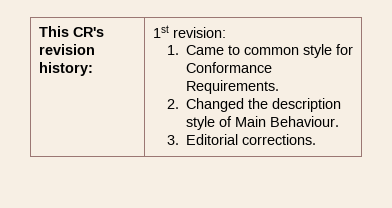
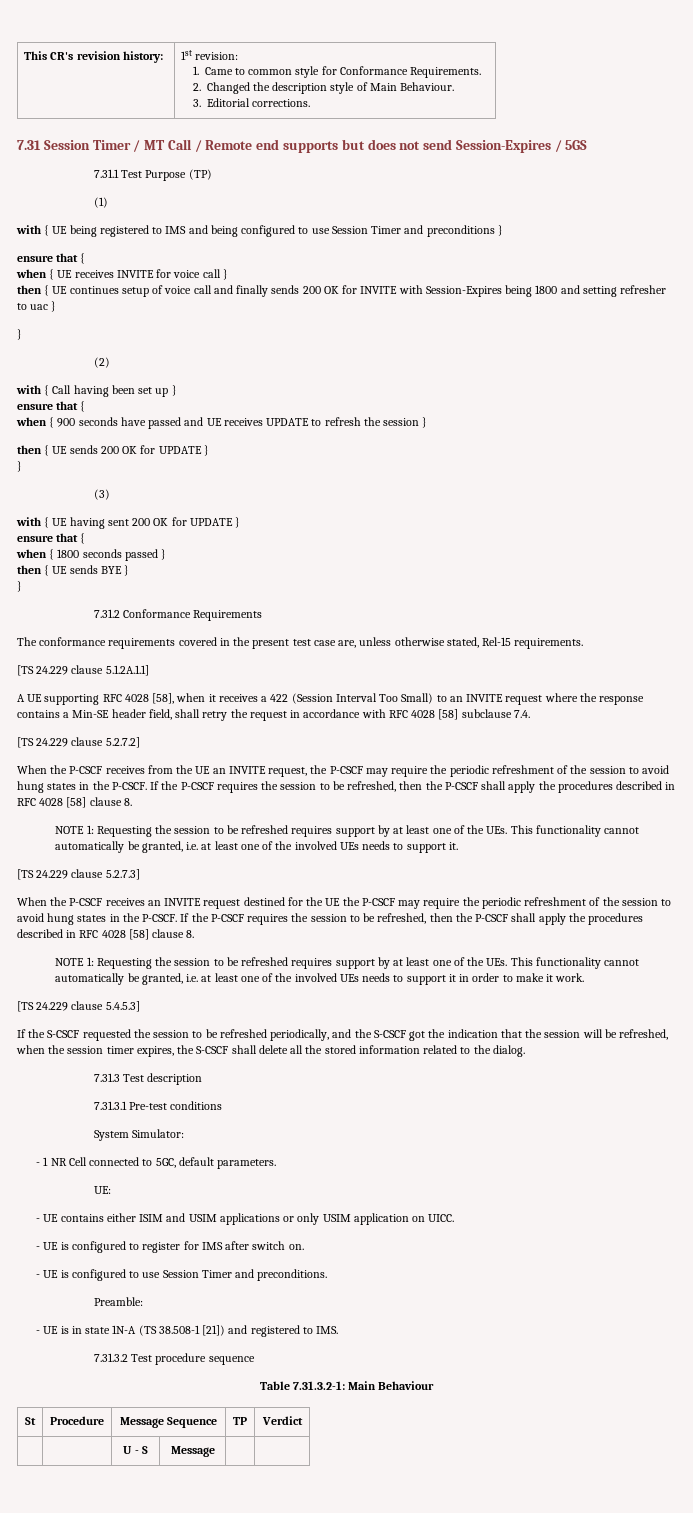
(316, 139) none -> [17,139,588,153] [93,169,212,181] [93,197,108,208] [16,225,503,237] [17,253,86,264] [16,269,228,280] [17,285,667,297] [17,301,57,312] [17,329,22,340] [93,357,110,368] [16,385,177,397] [17,401,86,412] [16,417,428,429] [17,445,209,456] [17,461,22,472] [93,489,110,500] [16,517,241,529] [17,533,86,544] [16,549,167,561] [17,565,130,576] [17,581,22,592] [93,609,263,621] [17,637,584,649] [17,665,149,676] [17,693,645,705] [17,709,530,721] [17,737,140,748] [17,765,670,777] [17,781,676,793] [17,797,132,808] [55,825,640,837] [55,841,458,853] [17,869,140,880] [17,897,672,909] [17,913,644,925] [17,929,195,940] [55,957,640,969] [55,973,585,985] [17,1001,140,1012] [17,1029,669,1041] [16,1045,525,1057] [93,1073,203,1085] [93,1101,223,1110] [93,1129,185,1141] [36,1157,277,1169] [93,1186,111,1194] [36,1213,455,1225] [36,1241,304,1253] [36,1269,328,1281] [93,1297,143,1306] [36,1325,339,1337] [93,1353,255,1365] [259,1381,435,1390] [25,1417,36,1425] [50,1416,104,1425] [119,1417,218,1428] [233,1417,247,1425] [261,1416,303,1425] [123,1446,148,1454] [170,1446,215,1457] // 7.31 Session Timer / MT Call / Remote end supports but does not send Session-Expires / 5GS // 7.31.1 Test Purpose (TP) // (1) // with { UE being registered to IMS and being configured to use Session Timer and preconditions } // ensure that { // when { UE receives INVITE for voice call } // then { UE continues setup of voice call and finally sends 200 OK for INVITE with Session-Expires being 1800 and setting refresher to uac } // } // (2) // with { Call having been set up } // ensure that { // when { 900 seconds have passed and UE receives UPDATE to refresh the session } // then { UE sends 200 OK for UPDATE } // } // (3) // with { UE having sent 200 OK for UPDATE } // ensure that { // when { 1800 seconds passed } // then { UE sends BYE } // } // 7.31.2 Conformance Requirements // The conformance requirements covered in the present test case are, unless otherwise stated, Rel-15 requirements. // [TS 24.229 clause 5.1.2A.1.1] // A UE supporting RFC 4028 [58], when it receives a 422 (Session Interval Too Small) to an INVITE request where the response contains a Min-SE header field, shall retry the request in accordance with RFC 4028 [58] subclause 7.4. // [TS 24.229 clause 5.2.7.2] // When the P-CSCF receives from the UE an INVITE request, the P-CSCF may require the periodic refreshment of the session to avoid hung states in the P-CSCF. If the P-CSCF requires the session to be refreshed, then the P-CSCF shall apply the procedures described in RFC 4028 [58] clause 8. // NOTE 1: Requesting the session to be refreshed requires support by at least one of the UEs. This functionality cannot automatically be granted, i.e. at least one of the involved UEs needs to support it. // [TS 24.229 clause 5.2.7.3] // When the P-CSCF receives an INVITE request destined for the UE the P-CSCF may require the periodic refreshment of the session to avoid hung states in the P-CSCF. If the P-CSCF requires the session to be refreshed, then the P-CSCF shall apply the procedures described in RFC 4028 [58] clause 8. // NOTE 1: Requesting the session to be refreshed requires support by at least one of the UEs. This functionality cannot automatically be granted, i.e. at least one of the involved UEs needs to support it in order to make it work. // [TS 24.229 clause 5.4.5.3] // If the S-CSCF requested the session to be refreshed periodically, and the S-CSCF got the indication that the session will be refreshed, when the session timer expires, the S-CSCF shall delete all the stored information related to the dialog. // 7.31.3 Test description // 7.31.3.1 Pre-test conditions // System Simulator: // - 1 NR Cell connected to 5GC, default parameters. // UE: // - UE contains either ISIM and USIM applications or only USIM application on UICC. // - UE is configured to register for IMS after switch on. // - UE is configured to use Session Timer and preconditions. // Preamble: // - UE is in state 1N-A (TS 38.508-1 [21]) and registered to IMS. // 7.31.3.2 Test procedure sequence // Table 7.31.3.2-1: Main Behaviour // St | Procedure | Message Sequence | TP | Verdict // | | U - S | Message | |

